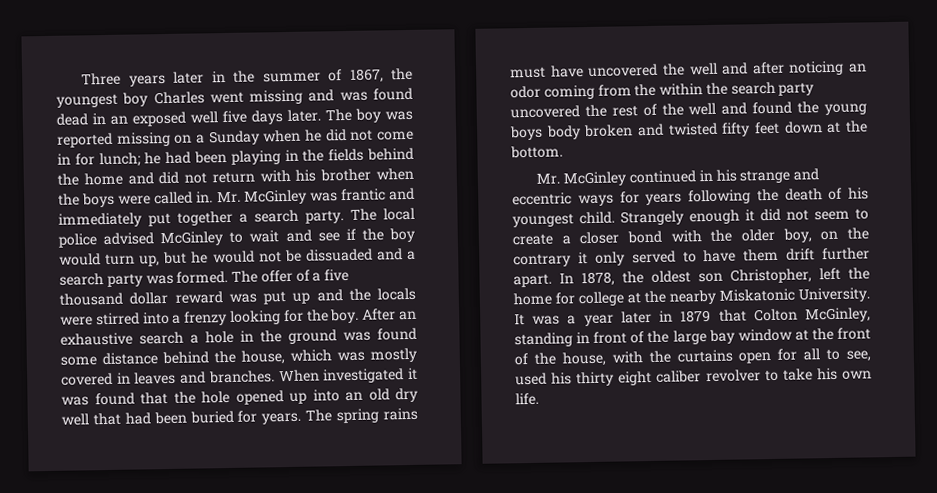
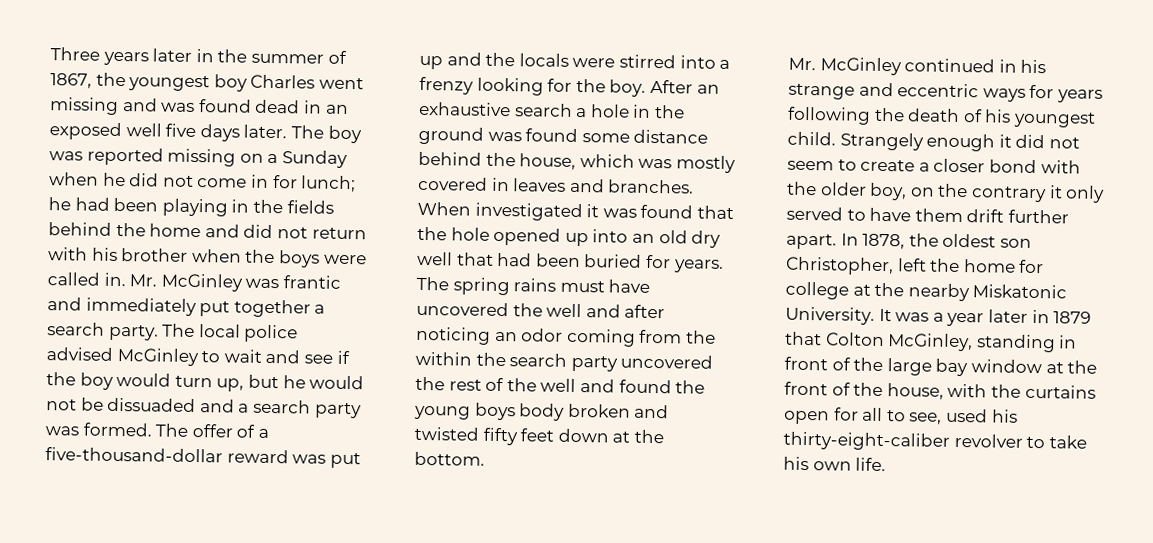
[324,268,350,282] [59,291,169,306] five thousand dollar -> [45,447,223,463] five-thousand-dollar
[576,370,702,387] thirty eight caliber -> [783,431,950,451] thirty-eight-caliber

